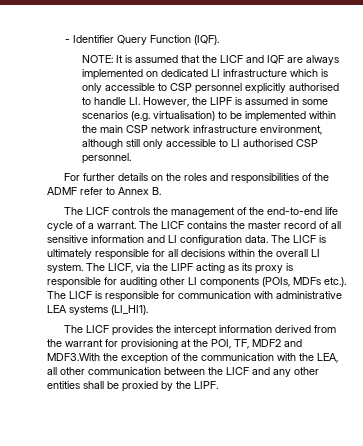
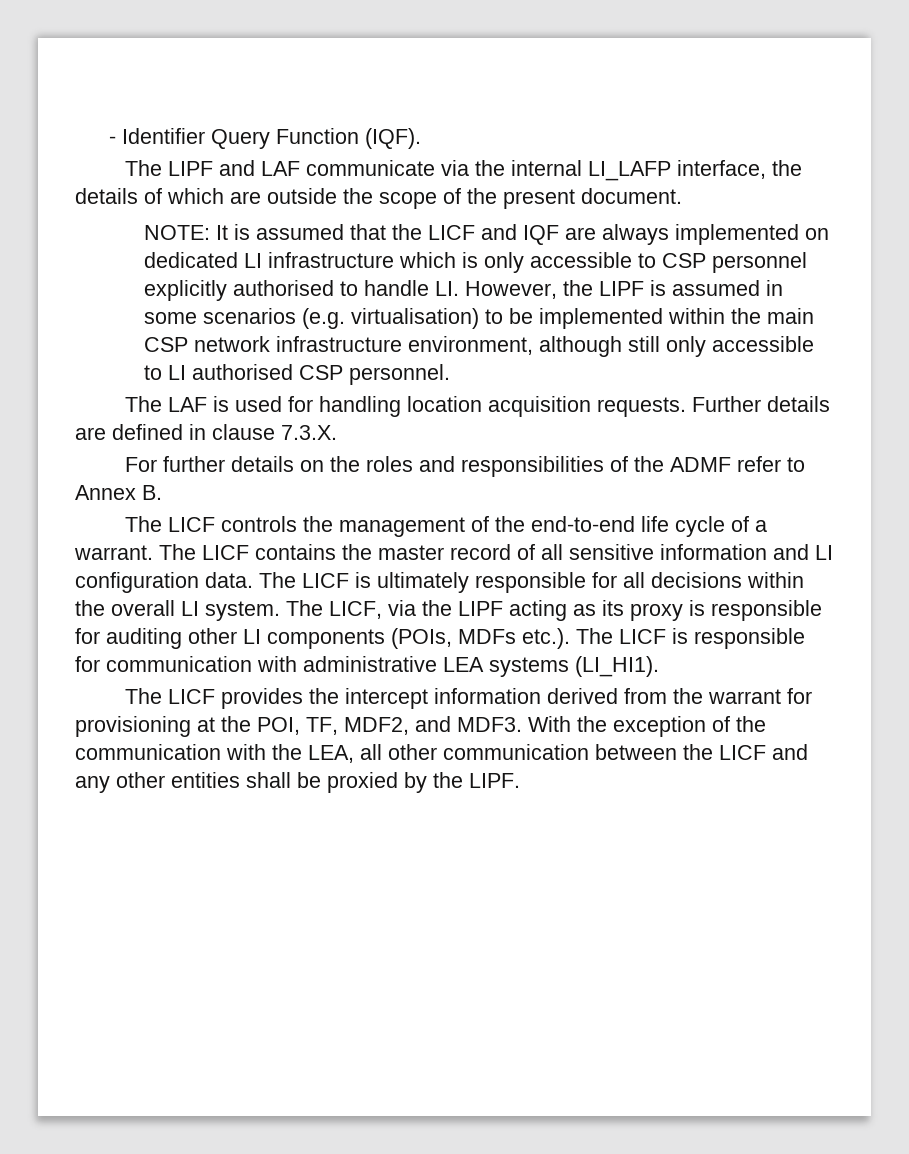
(219, 40) none -> [125,160,803,181] [75,188,682,209] // The LIPF and LAF communicate via the internal LI_LAFP interface, the details of which are outside the scope of the present document.
(132, 158) none -> [125,396,831,417] [75,424,337,440] // The LAF is used for handling location acquisition requests. Further details are defined in clause 7.3.X.
[252,339,302,347] [47,353,100,361] MDF2 and MDF3.With -> [344,716,571,735] MDF2, and MDF3. With

